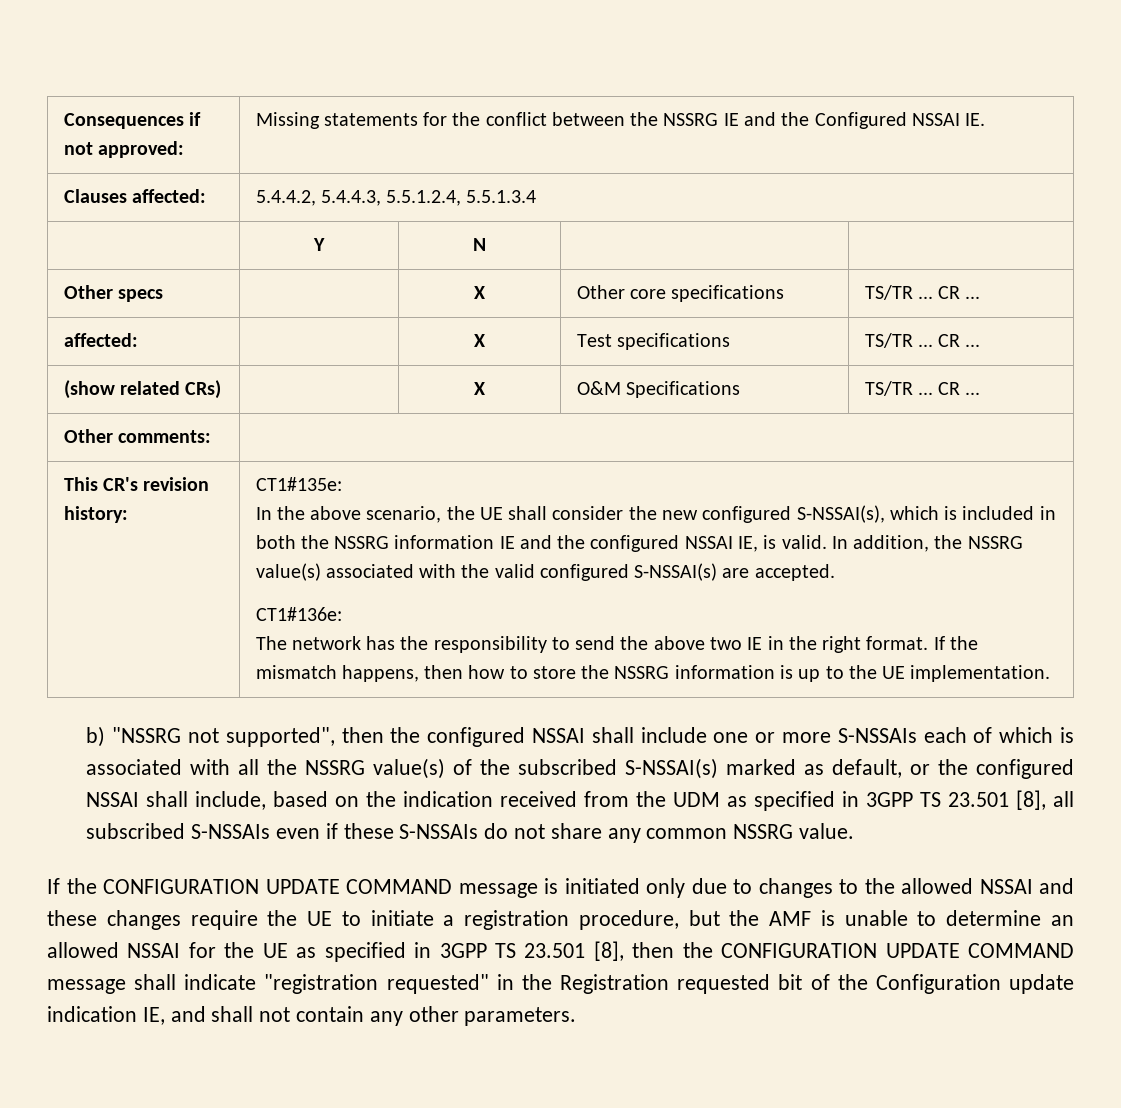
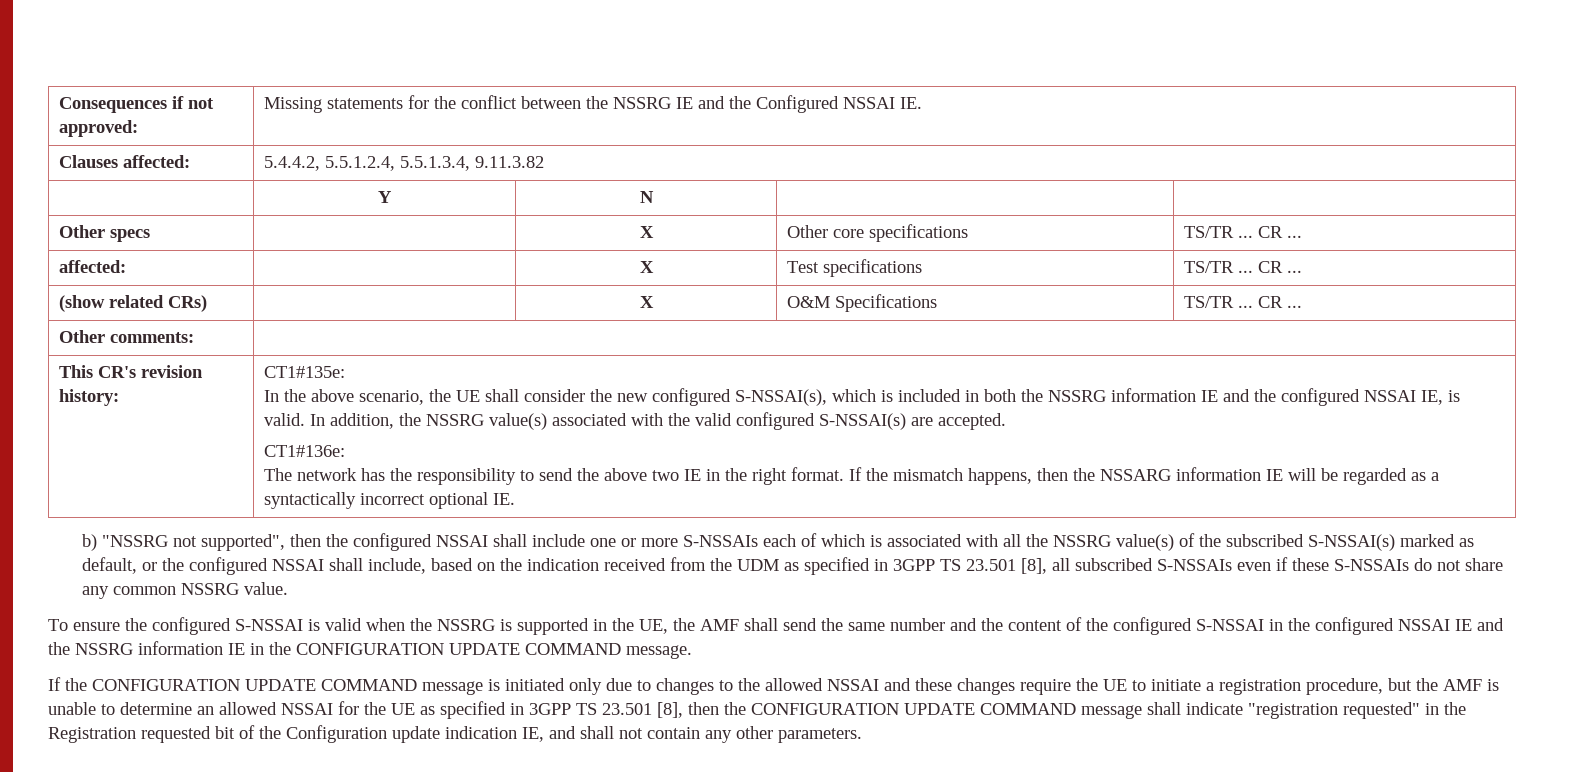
[320,190,537,206] 5.4.4.3, 5.5.1.2.4, 5.5.1.3.4 -> [324,156,544,171] 5.5.1.2.4, 5.5.1.3.4, 9.11.3.82
[468,665,1051,682] how to store the NSSRG information is up to the UE implementation. -> [1072,467,1439,485] [263,492,515,509] the NSSARG information IE will be regarded as a syntactically incorrect optional IE.
(854, 831) none -> [48,617,1504,635] [48,641,692,659] // To ensure the configured S-NSSAI is valid when the NSSRG is supported in the UE, the AMF shall send the same number and the content of the configured S-NSSAI in the configured NSSAI IE and the NSSRG information IE in the CONFIGURATION UPDATE COMMAND message.

